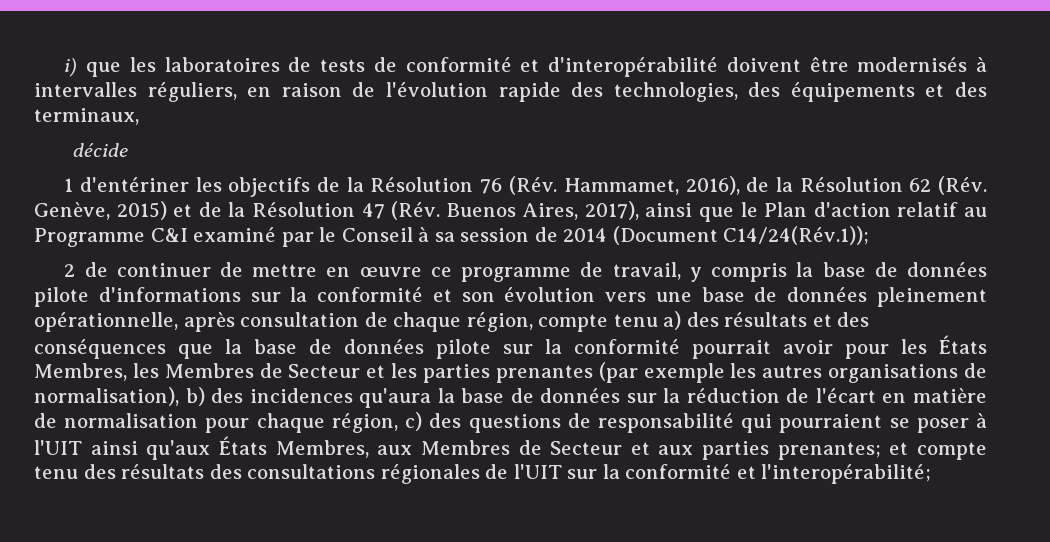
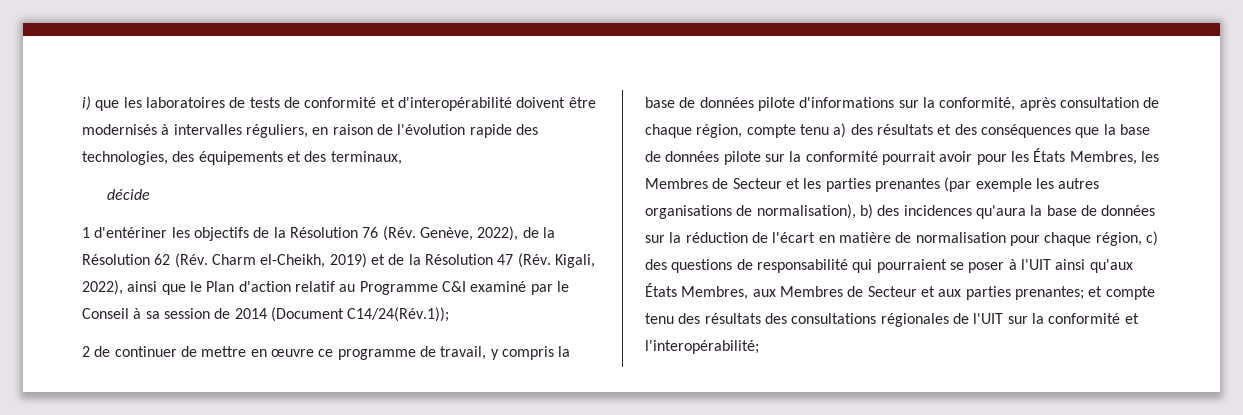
[564,176,740,195] Hammamet, 2016), -> [419,226,519,241] Genève, 2022),
[34,201,167,220] Genève, 2015) -> [211,253,367,268] Charm el-Cheikh, 2019)
[446,201,639,220] Buenos Aires, 2017), -> [554,254,595,268] [82,280,123,295] Kigali, 2022),
[317,287,988,307] [34,312,178,332] conformité et son évolution vers une base de données pleinement opérationnelle, -> [939,97,1016,111] conformité,

